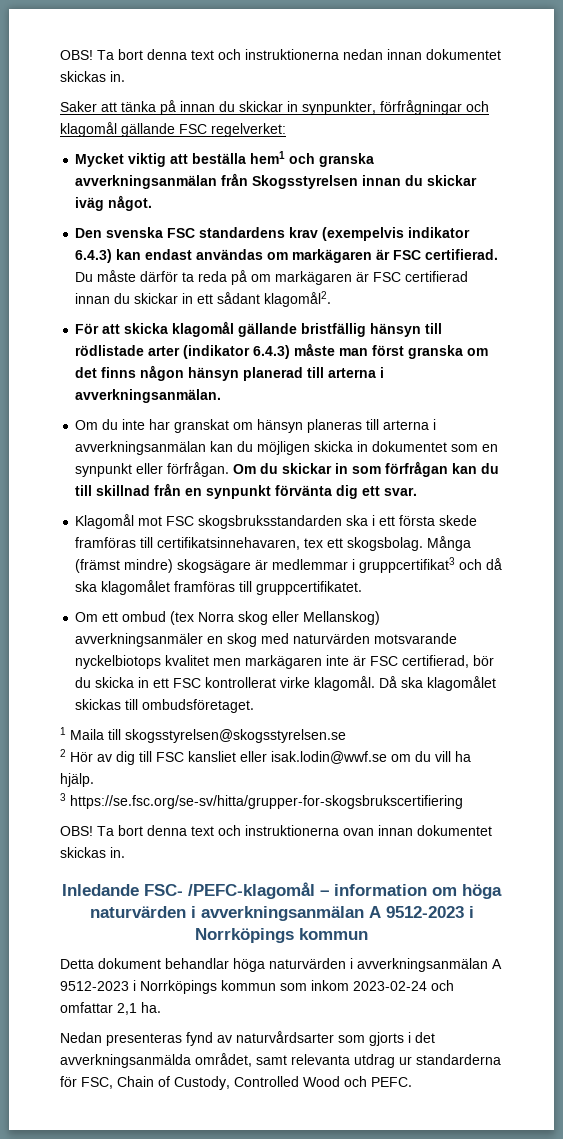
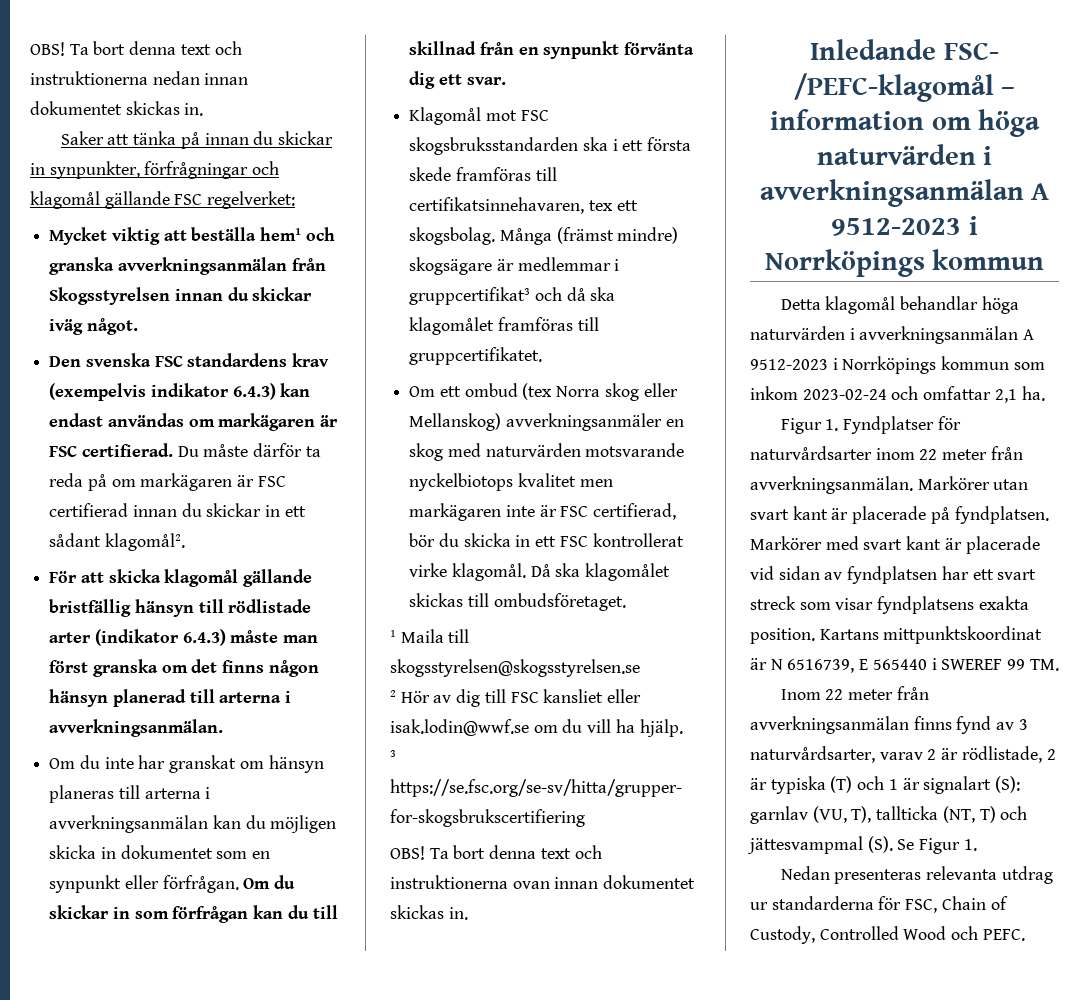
[98,958,161,969] dokument -> [825,296,896,314] klagomål
[60,1031,435,1046] [60,1053,287,1068] Nedan presenteras fynd av naturvårdsarter som gjorts i det avverkningsanmälda området, samt -> [780,416,961,434] [750,446,1023,460] [750,476,1029,494] [750,506,1049,524] [750,536,1040,554] [750,566,1037,584] [750,596,1029,614] [750,626,1043,644] [750,658,1059,673] [780,686,929,700] [750,716,1028,734] [750,746,1056,763] [750,776,1021,794] [750,806,1028,824] [747,836,977,854] [780,866,922,884] Figur 1. Fyndplatser för naturvårdsarter inom 22 meter från avverkningsanmälan. Markörer utan svart kant är placerade på fyndplatsen. Markörer med svart kant är placerade vid sidan av fyndplatsen har ett svart streck som visar fyndplatsens exakta position. Kartans mittpunktskoordinat är N 6516739, E 565440 i SWEREF 99 TM. // Inom 22 meter från avverkningsanmälan finns fynd av 3 naturvårdsarter, varav 2 är rödlistade, 2 är typiska (T) och 1 är signalart (S): garnlav (VU, T), tallticka (NT, T) och jättesvampmal (S). Se Figur 1. // Nedan presenteras

